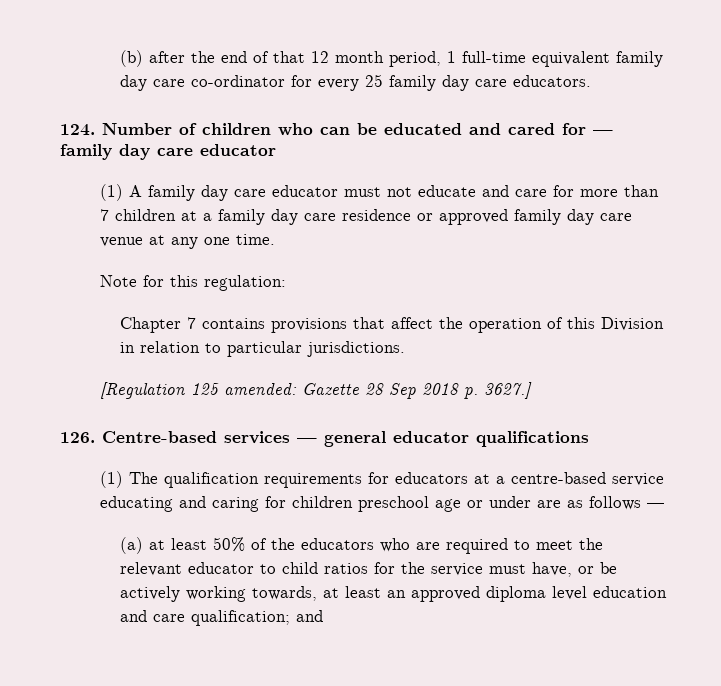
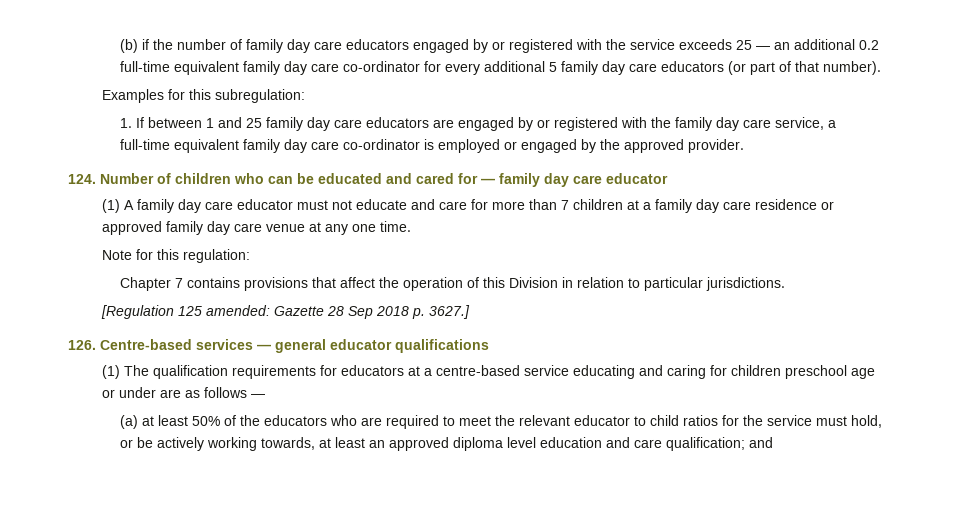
[149,51,457,67] after the end of that 12 month period, 1 -> [141,39,879,53] if the number of family day care educators engaged by or registered with the service exceeds 25 — an additional 0.2
[365,74,592,91] 25 family day care educators. -> [483,61,881,75] [102,89,306,103] [119,117,836,131] [119,139,744,153] additional 5 family day care educators (or part of that number). // Examples for this subregulation: // 1. If between 1 and 25 family day care educators are engaged by or registered with the family day care service, a full-time equivalent family day care co-ordinator is employed or engaged by the approved provider.
[532,562,573,577] have, -> [850,415,882,428] hold,

